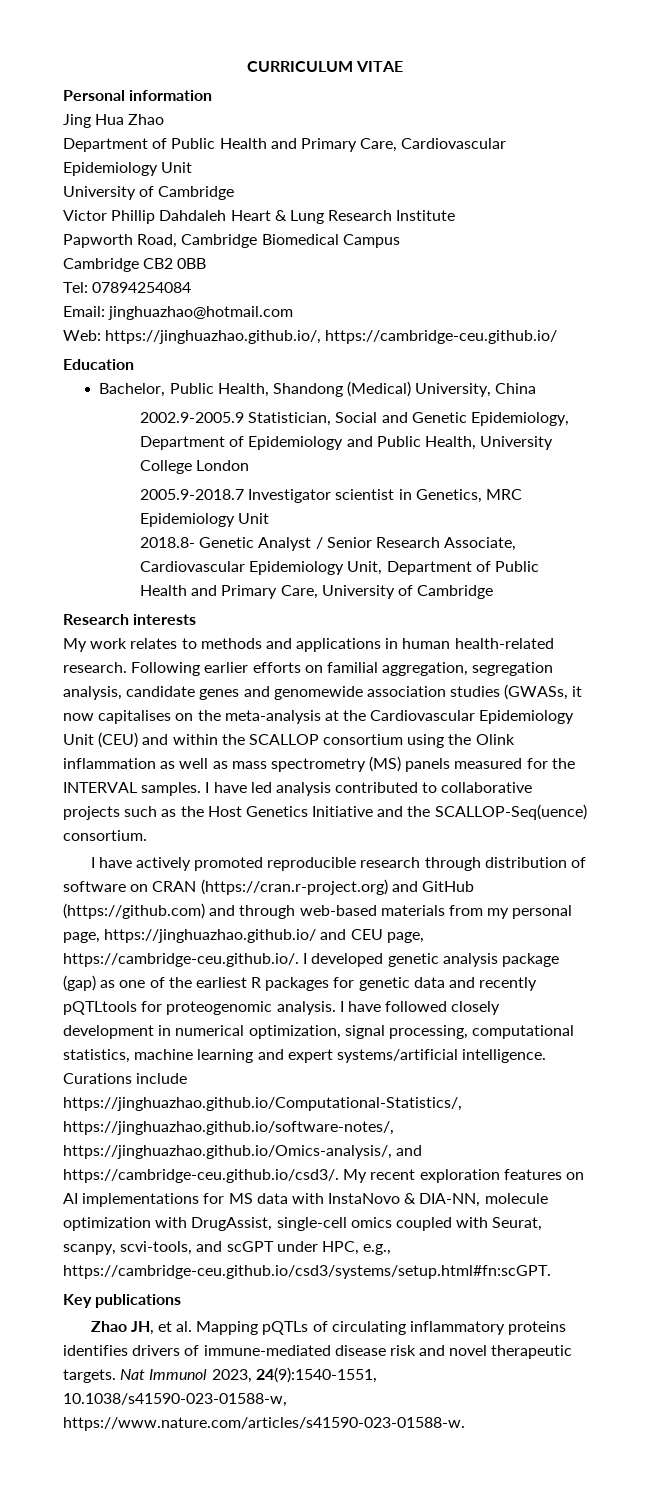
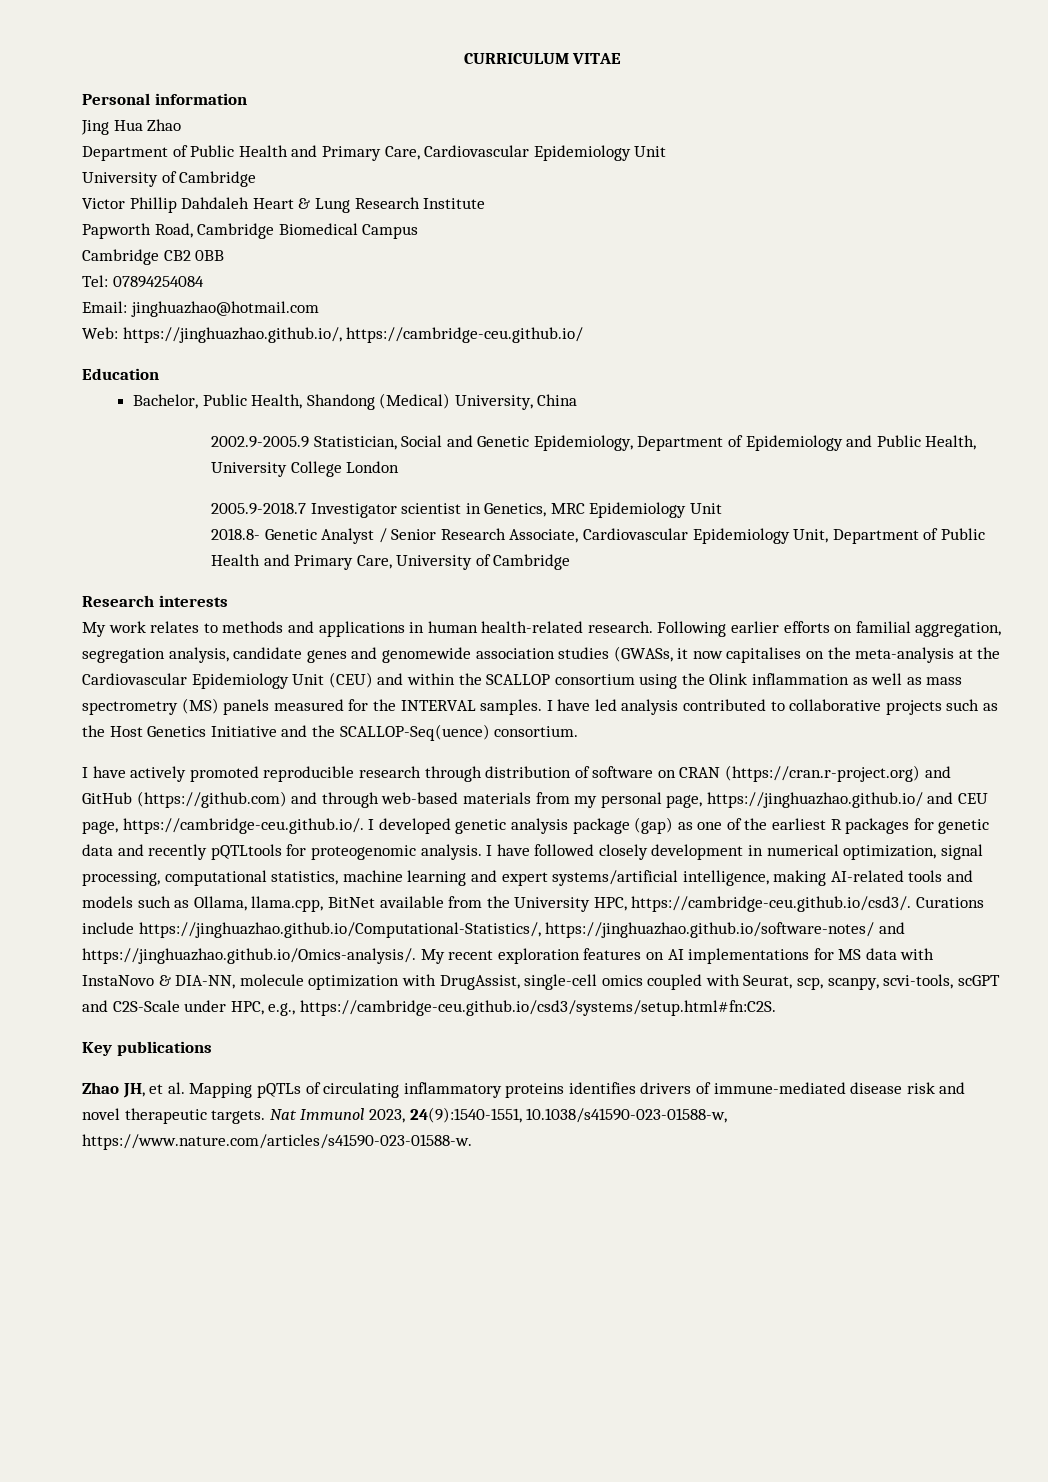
[462,1049,547,1063] [63,1073,188,1084] [63,1097,462,1111] [63,1121,394,1135] [63,1145,423,1159] [63,1169,339,1183] intelligence. Curations include https://jinghuazhao.github.io/Computational-Statistics/, https://jinghuazhao.github.io/software-notes/, https://jinghuazhao.github.io/Omics-analysis/, and https://cambridge-ceu.github.io/csd3/. -> [682,870,974,886] [82,896,985,912] [82,922,905,938] [82,948,416,964] intelligence, making AI-related tools and models such as Ollama, llama.cpp, BitNet available from the University HPC, https://cambridge-ceu.github.io/csd3/. Curations include https://jinghuazhao.github.io/Computational-Statistics/, https://jinghuazhao.github.io/software-notes/ and https://jinghuazhao.github.io/Omics-analysis/.
(543, 1224) none -> [797,977,824,990] scp,
[196,1241,274,1252] and scGPT -> [957,975,1000,986] [82,1000,180,1012] scGPT and C2S-Scale
[63,1265,551,1279] https://cambridge-ceu.github.io/csd3/systems/setup.html#fn:scGPT. -> [299,1000,776,1016] https://cambridge-ceu.github.io/csd3/systems/setup.html#fn:C2S.

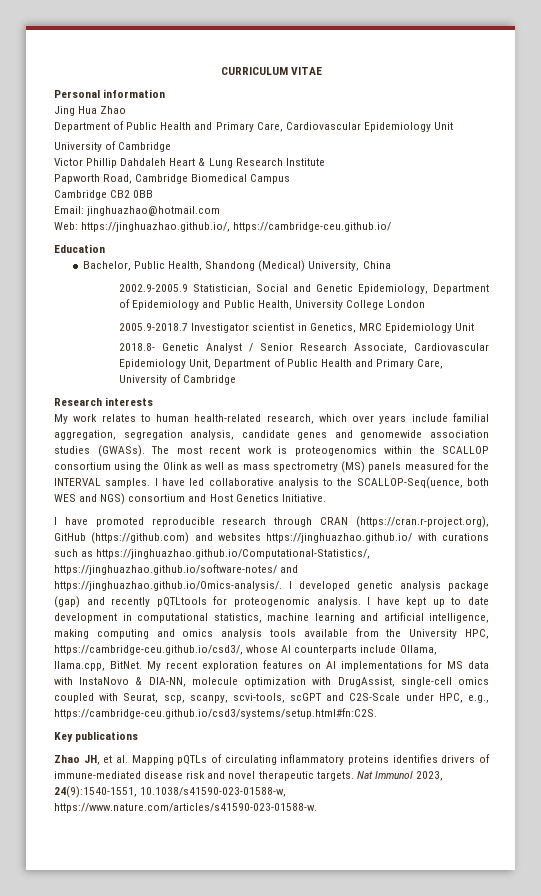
[82,275,204,288] // Tel: 07894254084 -> (154, 194) none
[222,621,853,637] methods and applications in human health-related research. Following earlier efforts on -> [156,414,448,424] human health-related research, which over years include
[613,646,1001,663] [82,672,404,689] (GWASs, it now capitalises on the meta-analysis at the Cardiovascular Epidemiology Unit (CEU) and -> [97,445,377,457] (GWASs). The most recent work is proteogenomics
[752,673,850,685] inflammation -> (188, 466) none
[621,699,999,715] [82,724,579,741] [82,766,187,782] analysis contributed to collaborative projects such as the Host Genetics Initiative and the SCALLOP-Seq(uence) consortium. // I have actively -> [208,477,490,489] [54,493,326,505] [54,517,88,525] collaborative analysis to the SCALLOP-Seq(uence, both WES and NGS) consortium and Host Genetics Initiative. // I have
[485,765,951,782] [82,791,989,808] [82,818,364,834] distribution of software on CRAN (https://cran.r-project.org) and GitHub (https://github.com) and through web-based materials from my personal page, https://jinghuazhao.github.io/ and CEU page, https://cambridge-ceu.github.io/. -> [320,516,489,528] [54,532,489,544] [54,549,371,559] [54,564,299,575] [54,581,282,591] CRAN (https://cran.r-project.org), GitHub (https://github.com) and websites https://jinghuazhao.github.io/ with curations such as https://jinghuazhao.github.io/Computational-Statistics/, https://jinghuazhao.github.io/software-notes/ and https://jinghuazhao.github.io/Omics-analysis/.
[677,818,990,834] [82,844,113,856] as one of the earliest R packages for genetic data -> (80, 602) none
[534,844,983,860] [82,871,160,886] followed closely development in numerical optimization, signal processing, -> [406,597,489,607] [54,613,132,623] kept up to date development in
[501,870,974,886] [82,896,375,912] expert systems/artificial intelligence, making AI-related tools and models such as Ollama, llama.cpp, BitNet -> [383,612,489,623] [54,629,296,639] artificial intelligence, making computing and omics analysis tools
[631,896,985,912] [82,922,905,938] [82,948,416,964] https://cambridge-ceu.github.io/csd3/. Curations include https://jinghuazhao.github.io/Computational-Statistics/, https://jinghuazhao.github.io/software-notes/ and https://jinghuazhao.github.io/Omics-analysis/. -> [54,645,437,655] [54,661,142,671] https://cambridge-ceu.github.io/csd3/, whose AI counterparts include Ollama, llama.cpp, BitNet.

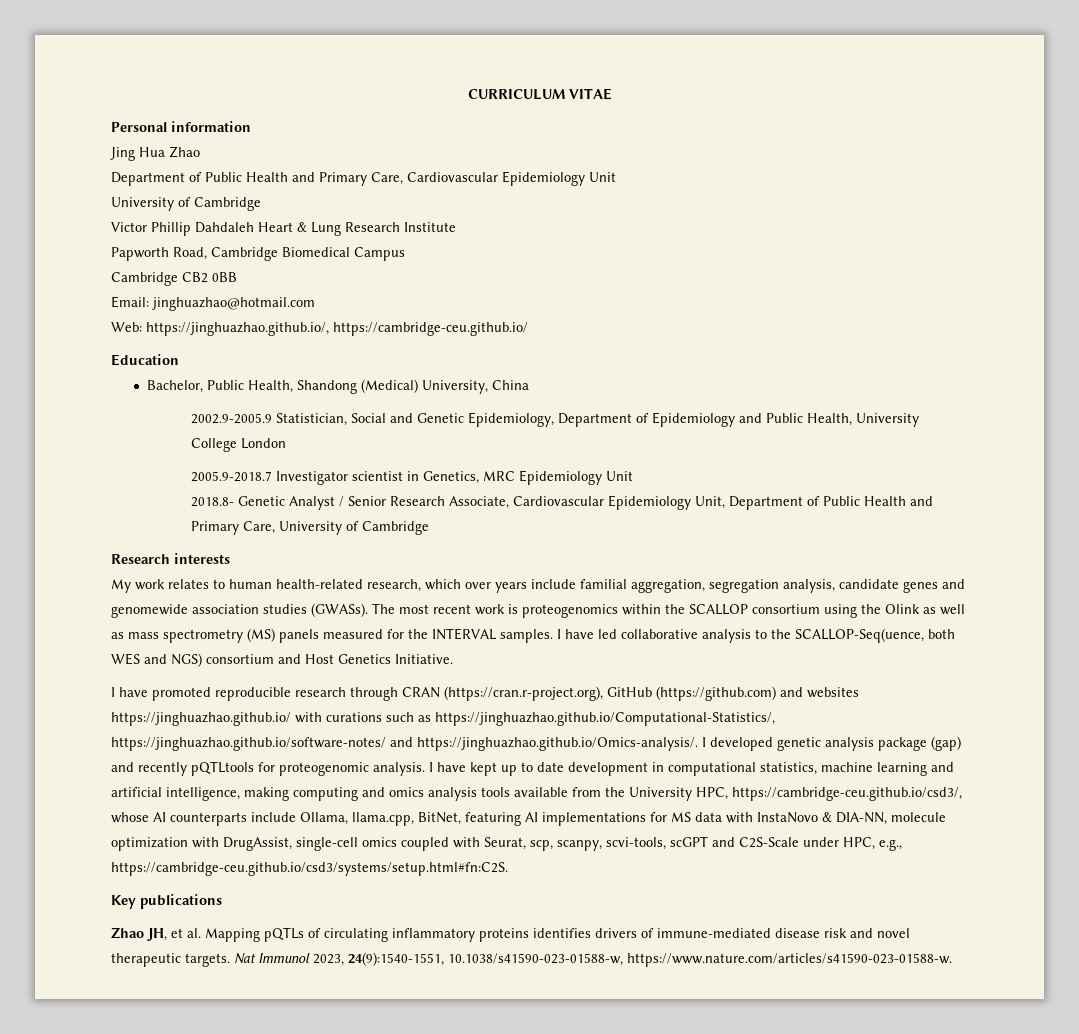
[110,660,321,671] BitNet. My recent exploration features on -> [418,812,521,826] BitNet, featuring

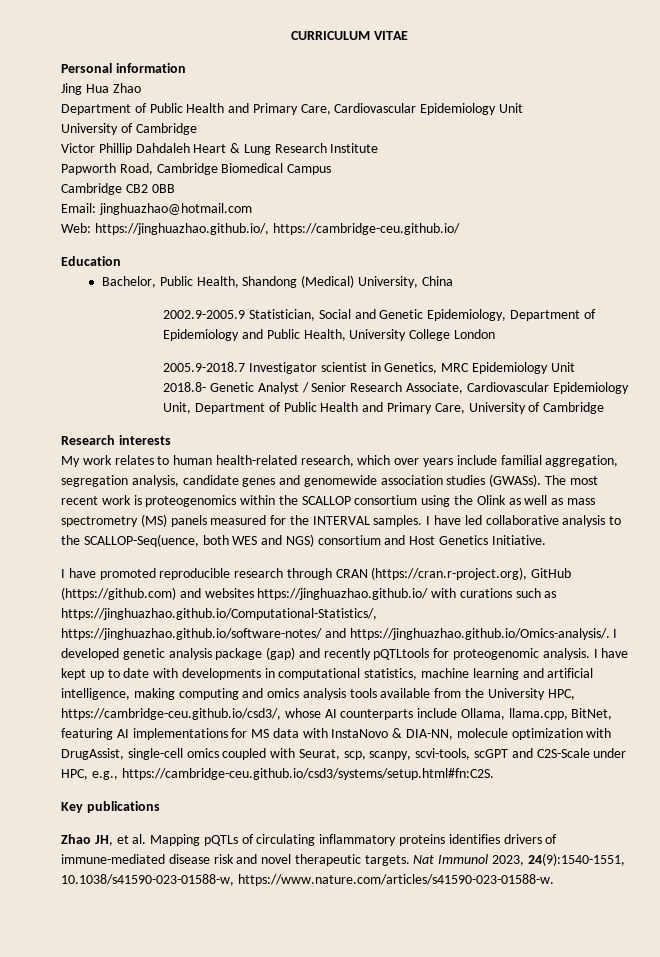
[568,762,648,776] development -> [153,668,261,680] with developments

